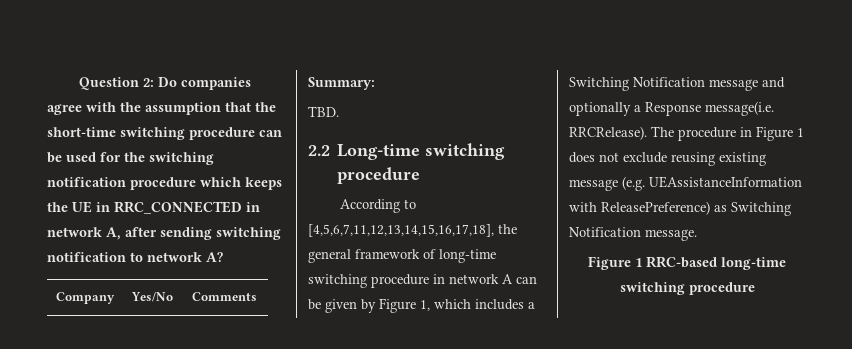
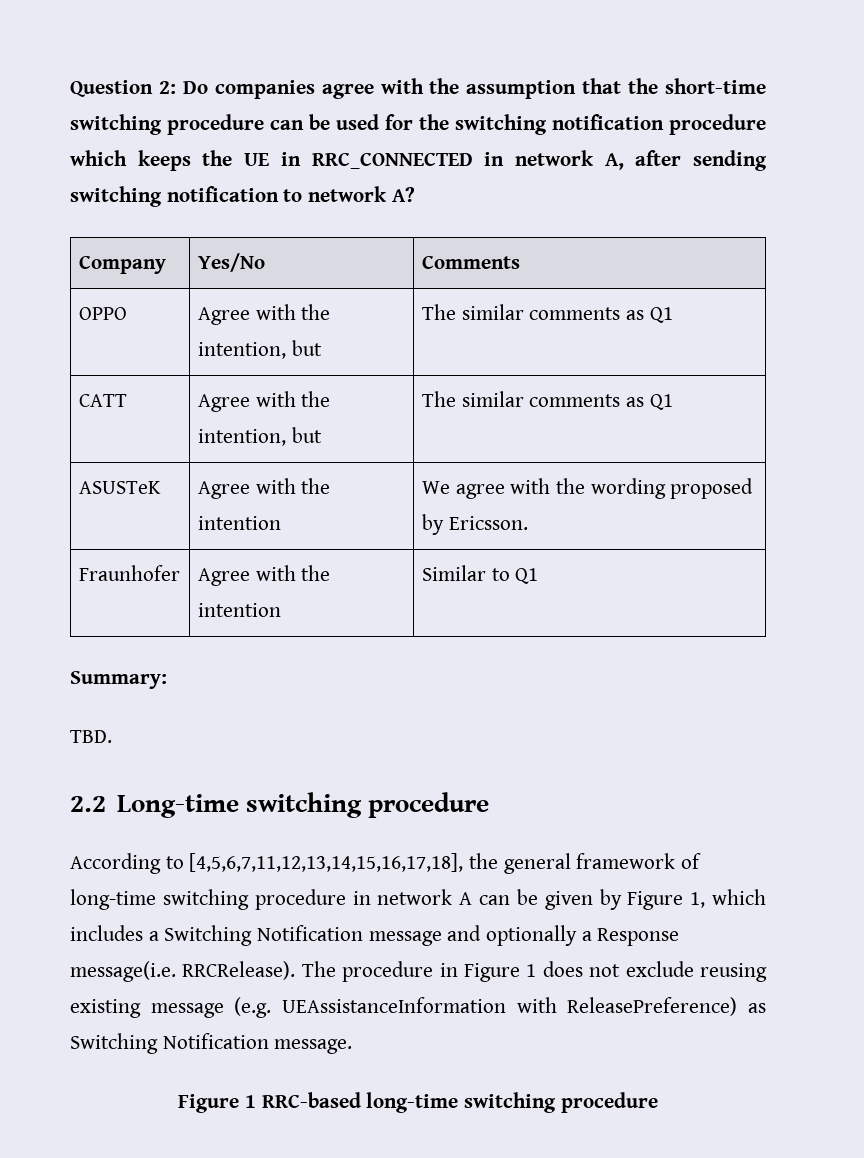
(257, 296) none -> [78,307,127,320] [197,304,331,325] [197,340,322,359] [421,304,673,323] [78,394,127,407] [197,391,331,412] [197,427,322,446] [421,391,673,410] [78,481,161,494] [197,478,331,499] [197,516,281,530] [421,478,754,499] [421,514,528,535] [78,565,180,581] [197,565,331,586] [197,603,281,617] [421,565,539,584] // OPPO | Agree with the intention, but | The similar comments as Q1 // CATT | Agree with the intention, but | The similar comments as Q1 // ASUSTeK | Agree with the intention | We agree with the wording proposed by Ericsson. // Fraunhofer | Agree with the intention | Similar to Q1

